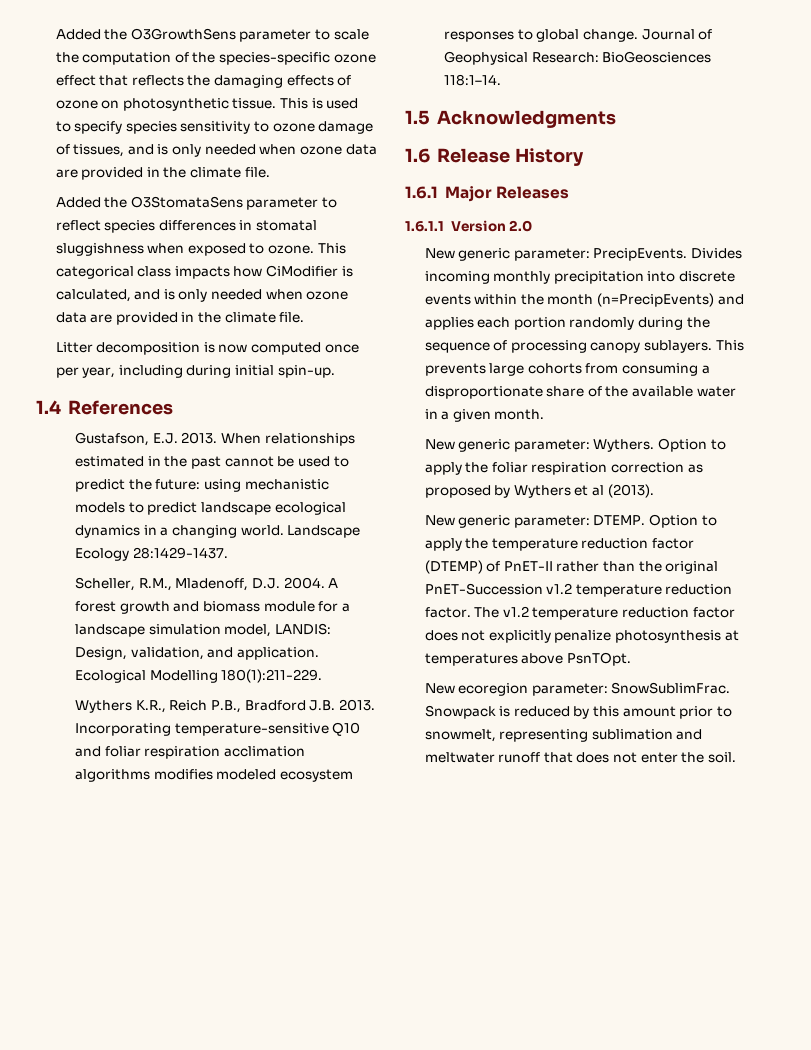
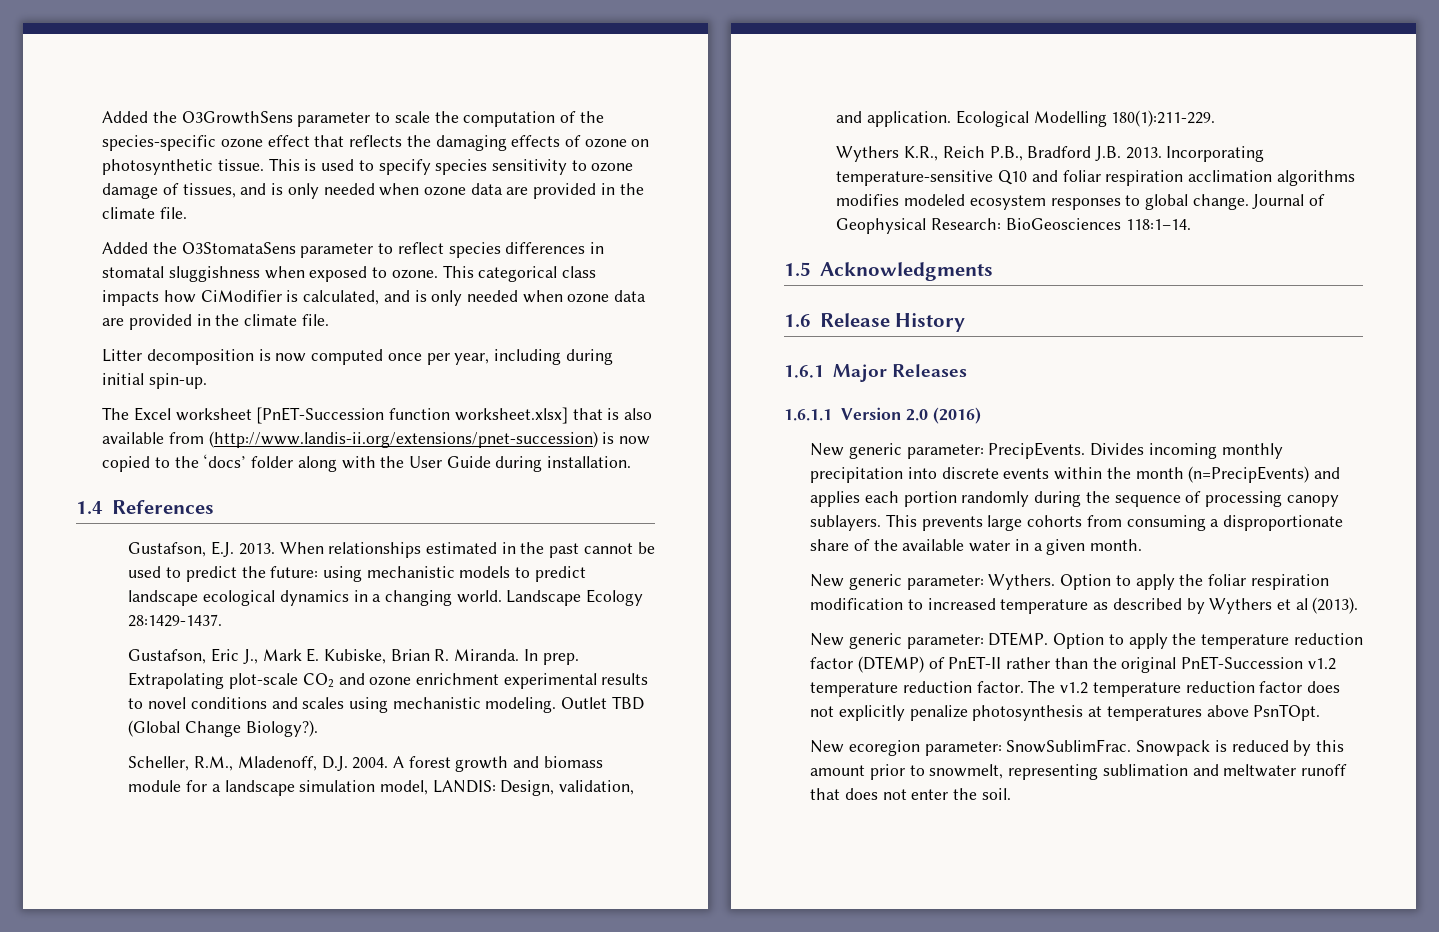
(335, 371) none -> [102,407,652,424] [102,431,651,448] [102,454,632,472] // The Excel worksheet [PnET-Succession function worksheet.xlsx] that is also available from (http://www.landis-ii.org/extensions/pnet-succession) is now copied to the ‘docs’ folder along with the User Guide during installation.
(228, 553) none -> [128,648,579,665] [128,672,649,689] [128,696,644,713] [128,720,318,737] // Gustafson, Eric J., Mark E. Kubiske, Brian R. Miranda. In prep. Extrapolating plot-scale CO2 and ozone enrichment experimental results to novel conditions and scales using mechanistic modeling. Outlet TBD (Global Change Biology?).
(533, 226) none -> [933,407,982,424] (2016)
[611,462,703,473] [424,485,491,498] correction as proposed -> [810,598,1182,614] modification to increased temperature as described

